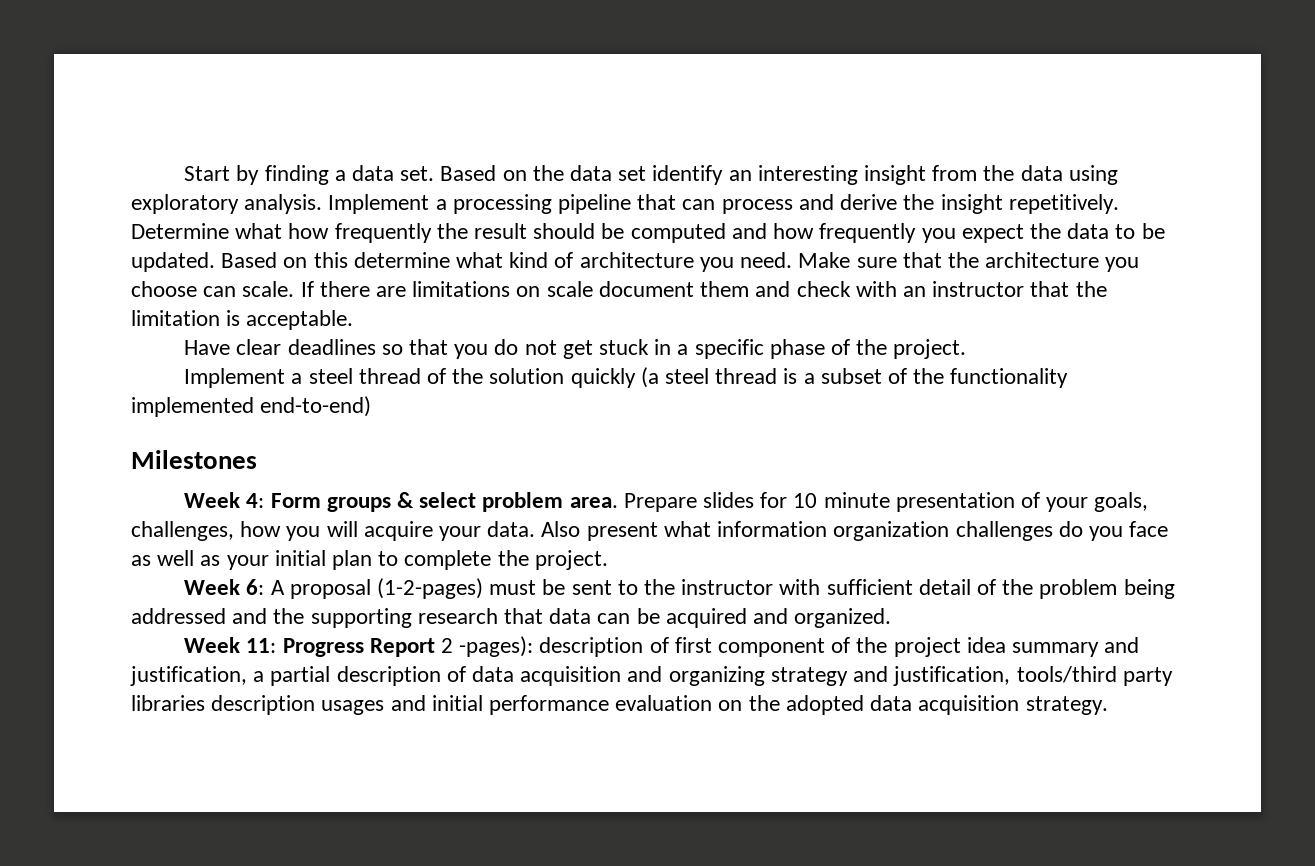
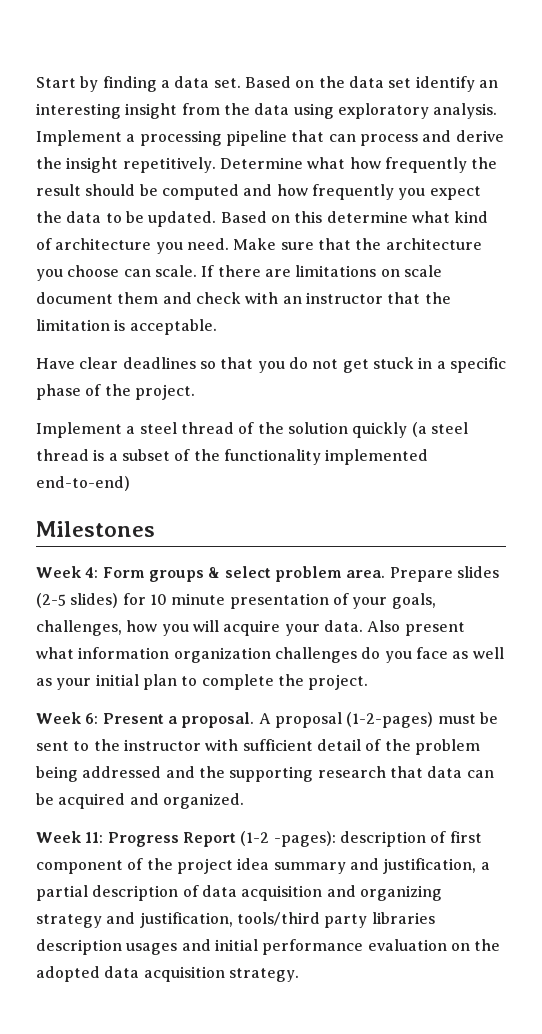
(754, 500) none -> [36,593,119,608] (2-5 slides)
(265, 587) none -> [102,712,255,728] Present a proposal.
[440,638,453,653] 2 -> [240,831,270,846] (1-2

